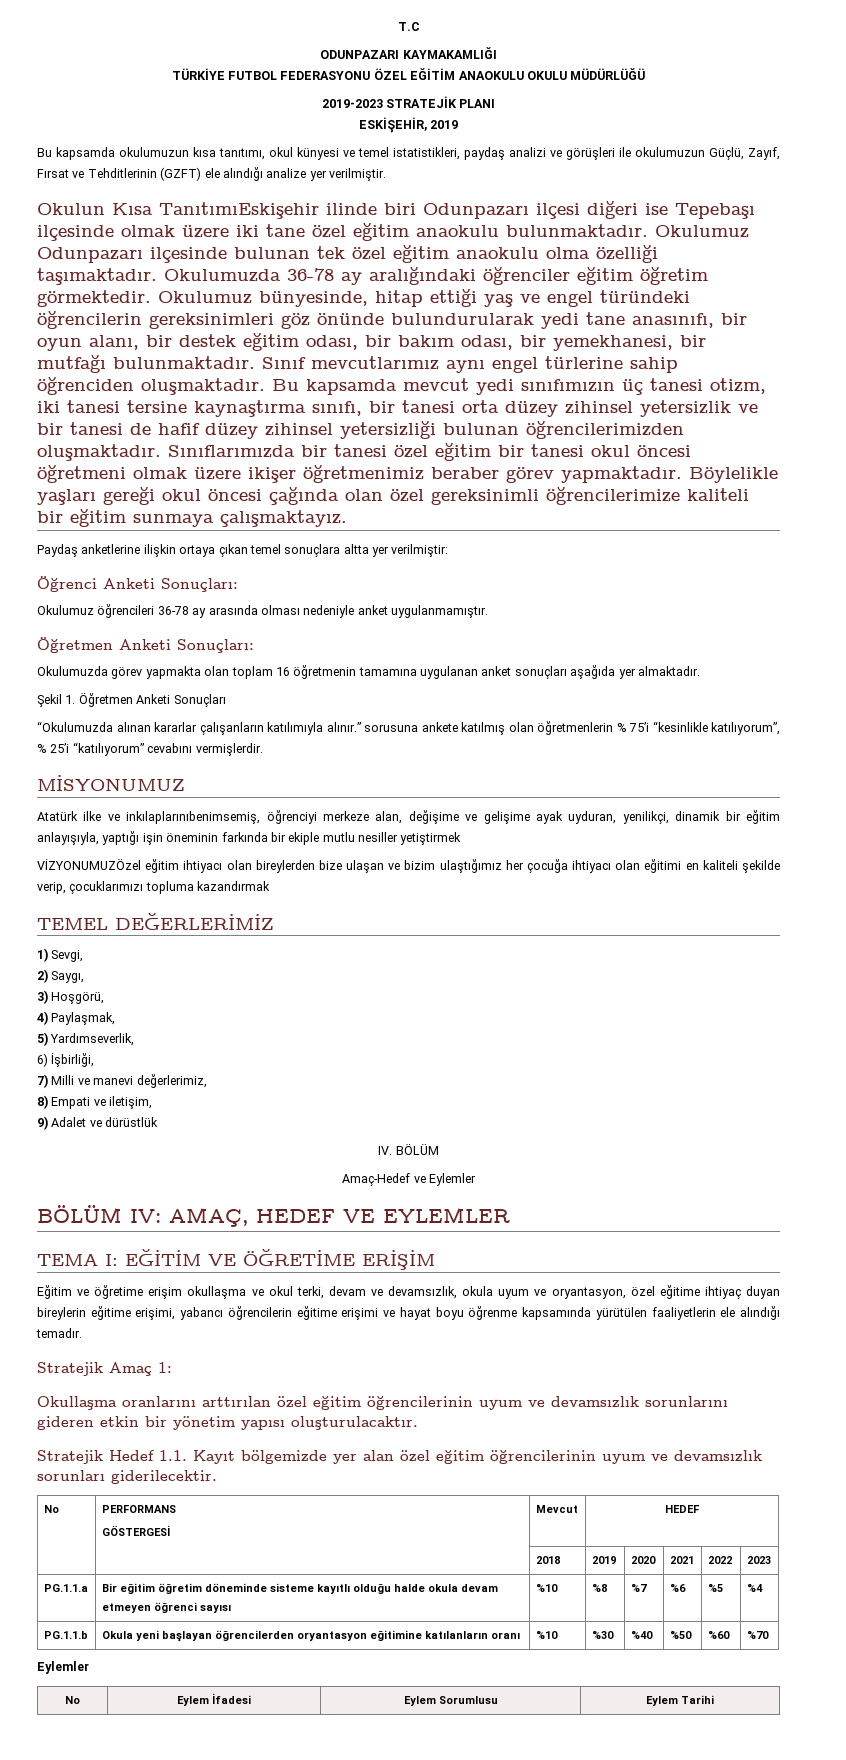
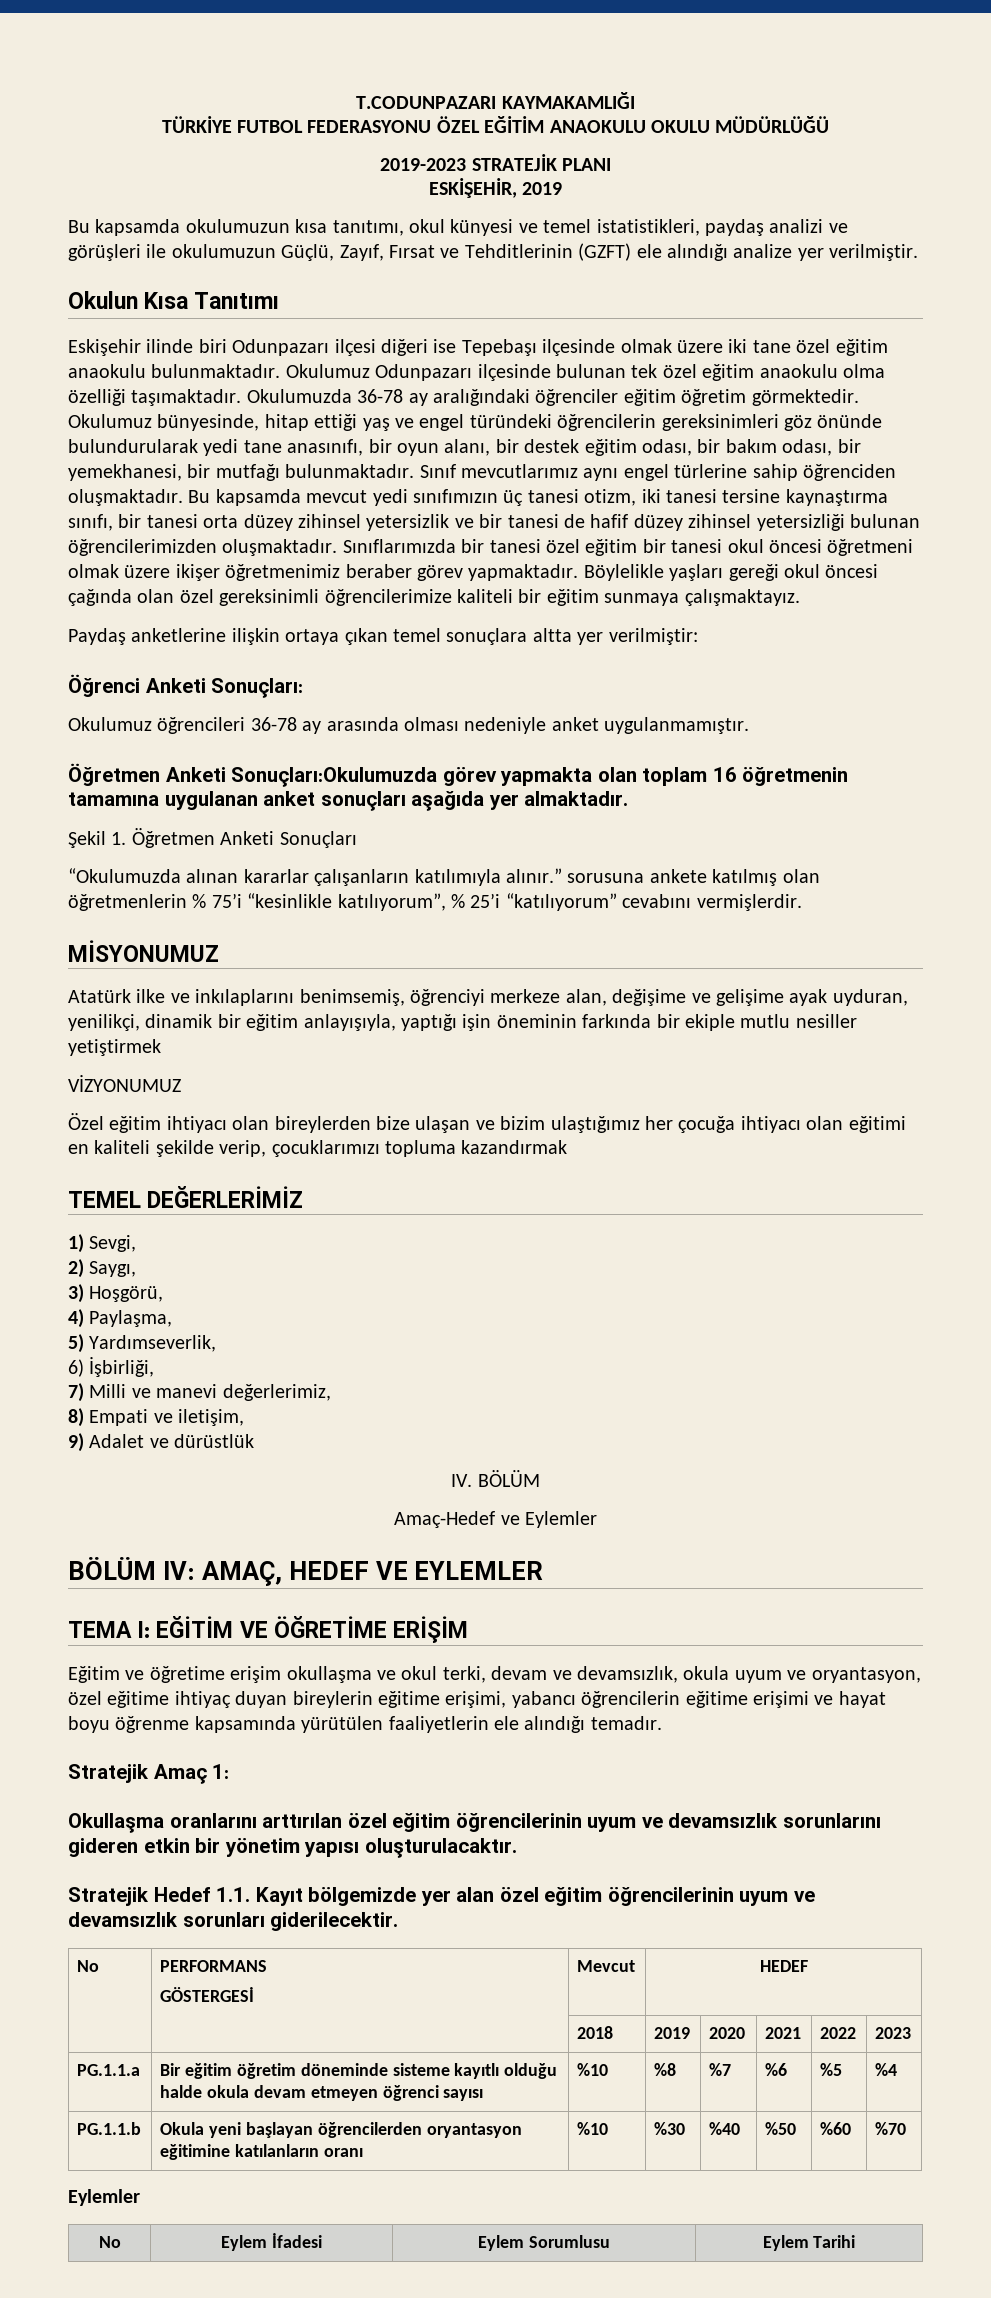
[397,22,420,31] [320,50,400,59] T.C // ODUNPAZARI -> [356,96,497,109] T.CODUNPAZARI
[159,202,319,219] TanıtımıEskişehir -> [194,292,280,309] [68,339,141,356] Tanıtımı // Eskişehir
[177,639,254,653] [37,666,108,676] Sonuçları: // Okulumuzda -> [231,767,438,787] Sonuçları:Okulumuzda
[126,811,261,824] inkılaplarınıbenimsemiş, -> [195,989,405,1006] inkılaplarını benimsemiş,
[37,859,141,870] VİZYONUMUZÖzel -> [68,1075,181,1092] [68,1113,104,1130] VİZYONUMUZ // Özel
[51,1012,116,1025] Paylaşmak, -> [89,1310,173,1327] Paylaşma,

